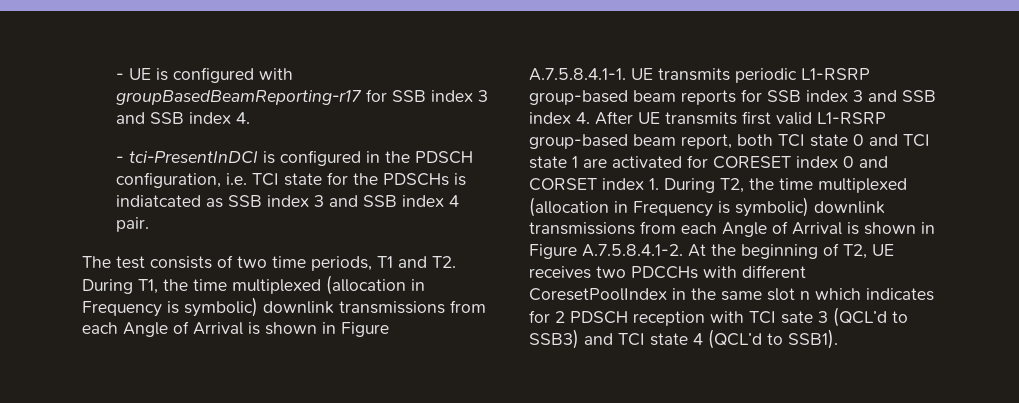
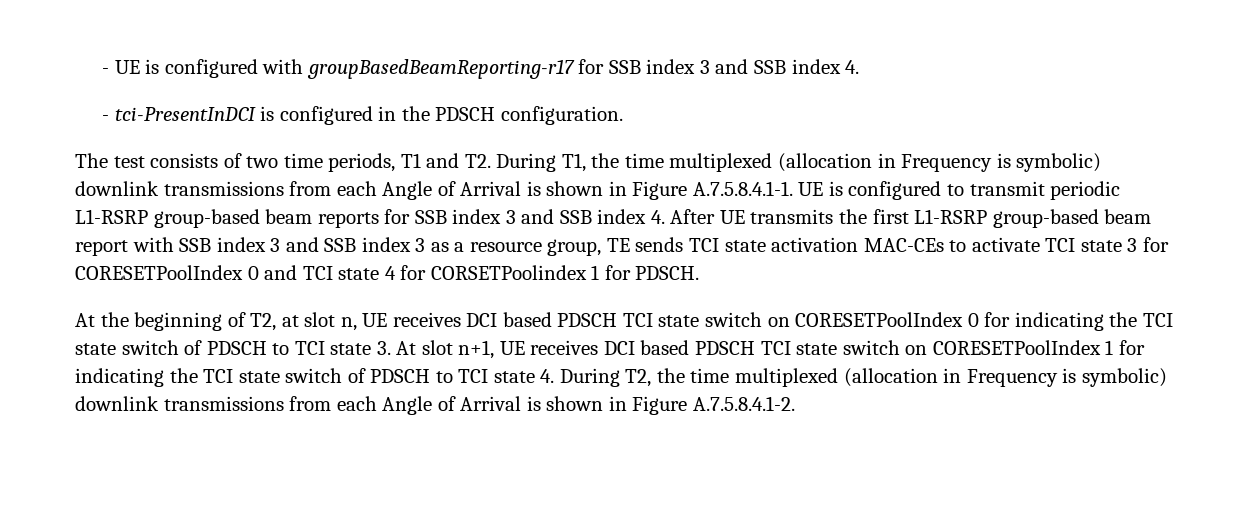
[115,172,466,188] [115,195,459,208] [115,217,149,232] configuration, i.e. TCI state for the PDSCHs is indiatcated as SSB index 3 and SSB index 4 pair. -> [500,106,623,125] configuration.
[658,68,730,81] transmits -> [828,181,1045,200] is configured to transmit
[742,111,886,125] [529,134,930,149] [529,155,888,169] [529,178,659,191] first valid L1-RSRP group-based beam report, both TCI state 0 and TCI state 1 are activated for CORESET index 0 and CORSET index 1. -> [839,209,1152,228] [75,237,1169,256] [75,265,700,280] [75,312,1173,331] [75,340,1145,359] [75,368,555,387] the first L1-RSRP group-based beam report with SSB index 3 and SSB index 3 as a resource group, TE sends TCI state activation MAC-CEs to activate TCI state 3 for CORESETPoolIndex 0 and TCI state 4 for CORSETPoolindex 1 for PDSCH. // At the beginning of T2, at slot n, UE receives DCI based PDSCH TCI state switch on CORESETPoolIndex 0 for indicating the TCI state switch of PDSCH to TCI state 3. At slot n+1, UE receives DCI based PDSCH TCI state switch on CORESETPoolIndex 1 for indicating the TCI state switch of PDSCH to TCI state 4.
[688,243,894,259] [529,265,806,279] [529,288,934,301] [529,307,908,327] [529,329,838,349] At the beginning of T2, UE receives two PDCCHs with different CoresetPoolIndex in the same slot n which indicates for 2 PDSCH reception with TCI sate 3 (QCL’d to SSB3) and TCI state 4 (QCL’d to SSB1). -> (795, 403) none

